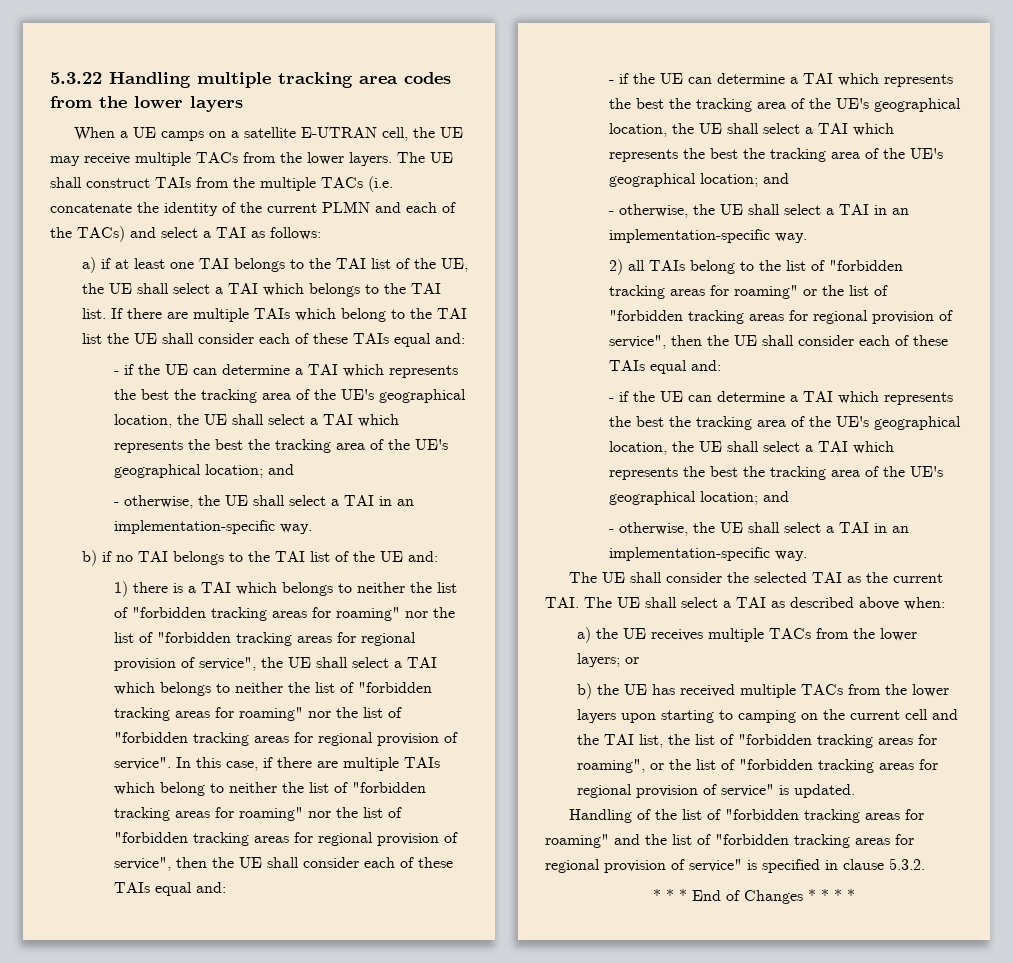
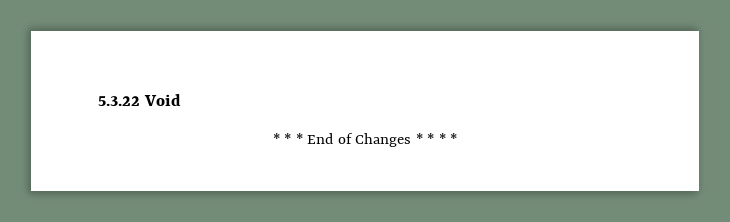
[109,72,451,88] [50,96,243,112] [73,127,463,141] [50,152,453,166] [50,176,393,192] [50,201,456,216] [50,226,321,242] [81,257,468,273] [81,283,441,297] [81,308,467,322] [81,333,465,347] [113,364,458,378] [113,389,466,403] [113,414,399,428] [113,439,448,453] [113,464,294,478] [113,495,414,509] [113,520,312,534] [81,550,438,566] [113,581,457,597] [113,607,455,621] [113,632,416,646] [113,657,437,671] [113,682,432,696] [113,707,402,721] [113,732,458,746] [113,757,440,771] [113,782,426,796] [113,807,402,821] [113,832,458,846] [113,857,453,871] [113,882,226,896] [608,73,953,87] [608,98,961,112] [608,123,894,137] [608,148,943,162] [608,173,789,187] [608,204,909,218] [608,229,807,243] [608,259,903,275] [608,285,888,299] [608,310,953,324] [608,335,948,349] [608,360,721,374] [608,391,953,405] [608,416,961,430] [608,441,894,455] [608,466,943,480] [608,491,789,505] [608,522,909,536] [608,547,807,561] [568,572,943,583] [545,597,945,610] [576,627,917,643] [576,653,639,667] [576,683,949,699] [576,709,958,723] [576,734,937,748] [576,759,938,773] [576,784,855,798] [568,809,924,823] [545,834,914,848] [545,858,925,873] Handling multiple tracking area codes from the lower layers // When a UE camps on a satellite E-UTRAN cell, the UE may receive multiple TACs from the lower layers. The UE shall construct TAIs from the multiple TACs (i.e. concatenate the identity of the current PLMN and each of the TACs) and select a TAI as follows: // a) if at least one TAI belongs to the TAI list of the UE, the UE shall select a TAI which belongs to the TAI list. If there are multiple TAIs which belong to the TAI list the UE shall consider each of these TAIs equal and: // - if the UE can determine a TAI which represents the best the tracking area of the UE's geographical location, the UE shall select a TAI which represents the best the tracking area of the UE's geographical location; and // - otherwise, the UE shall select a TAI in an implementation-specific way. // b) if no TAI belongs to the TAI list of the UE and: // 1) there is a TAI which belongs to neither the list of "forbidden tracking areas for roaming" nor the list of "forbidden tracking areas for regional provision of service", the UE shall select a TAI which belongs to neither the list of "forbidden tracking areas for roaming" nor the list of "forbidden tracking areas for regional provision of service". In this case, if there are multiple TAIs which belong to neither the list of "forbidden tracking areas for roaming" nor the list of "forbidden tracking areas for regional provision of service", then the UE shall consider each of these TAIs equal and: // - if the UE can determine a TAI which represents the best the tracking area of the UE's geographical location, the UE shall select a TAI which represents the best the tracking area of the UE's geographical location; and // - otherwise, the UE shall select a TAI in an implementation-specific way. // 2) all TAIs belong to the list of "forbidden tracking areas for roaming" or the list of "forbidden tracking areas for regional provision of service", then the UE shall consider each of these TAIs equal and: // - if the UE can determine a TAI which represents the best the tracking area of the UE's geographical location, the UE shall select a TAI which represents the best the tracking area of the UE's geographical location; and // - otherwise, the UE shall select a TAI in an implementation-specific way. // The UE shall consider the selected TAI as the current TAI. The UE shall select a TAI as described above when: // a) the UE receives multiple TACs from the lower layers; or // b) the UE has received multiple TACs from the lower layers upon starting to camping on the current cell and the TAI list, the list of "forbidden tracking areas for roaming", or the list of "forbidden tracking areas for regional provision of service" is updated. // Handling of the list of "forbidden tracking areas for roaming" and the list of "forbidden tracking areas for regional provision of service" is specified in clause 5.3.2. -> [144,94,182,106] Void

